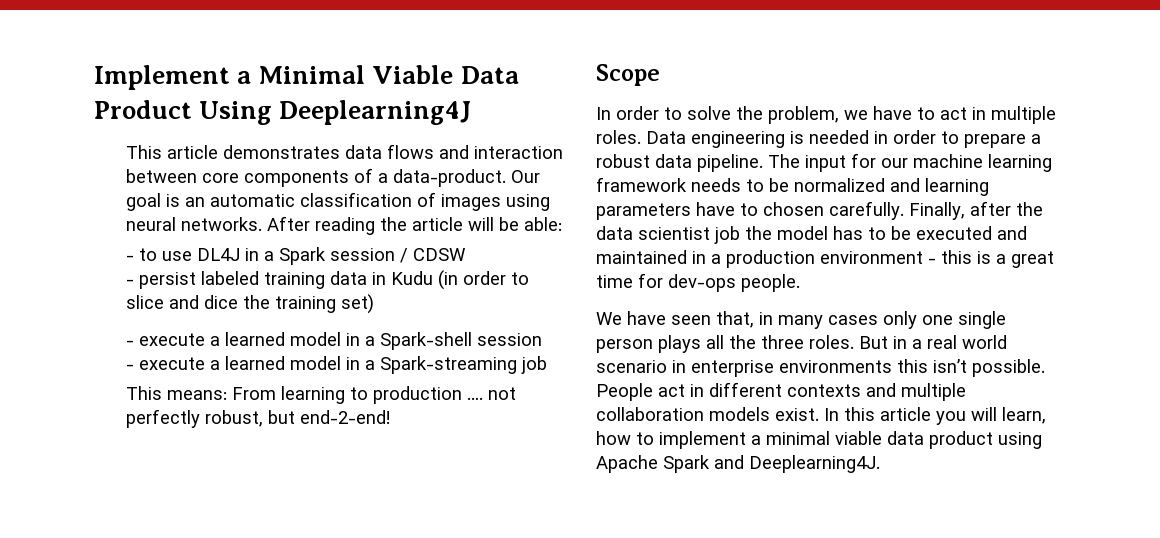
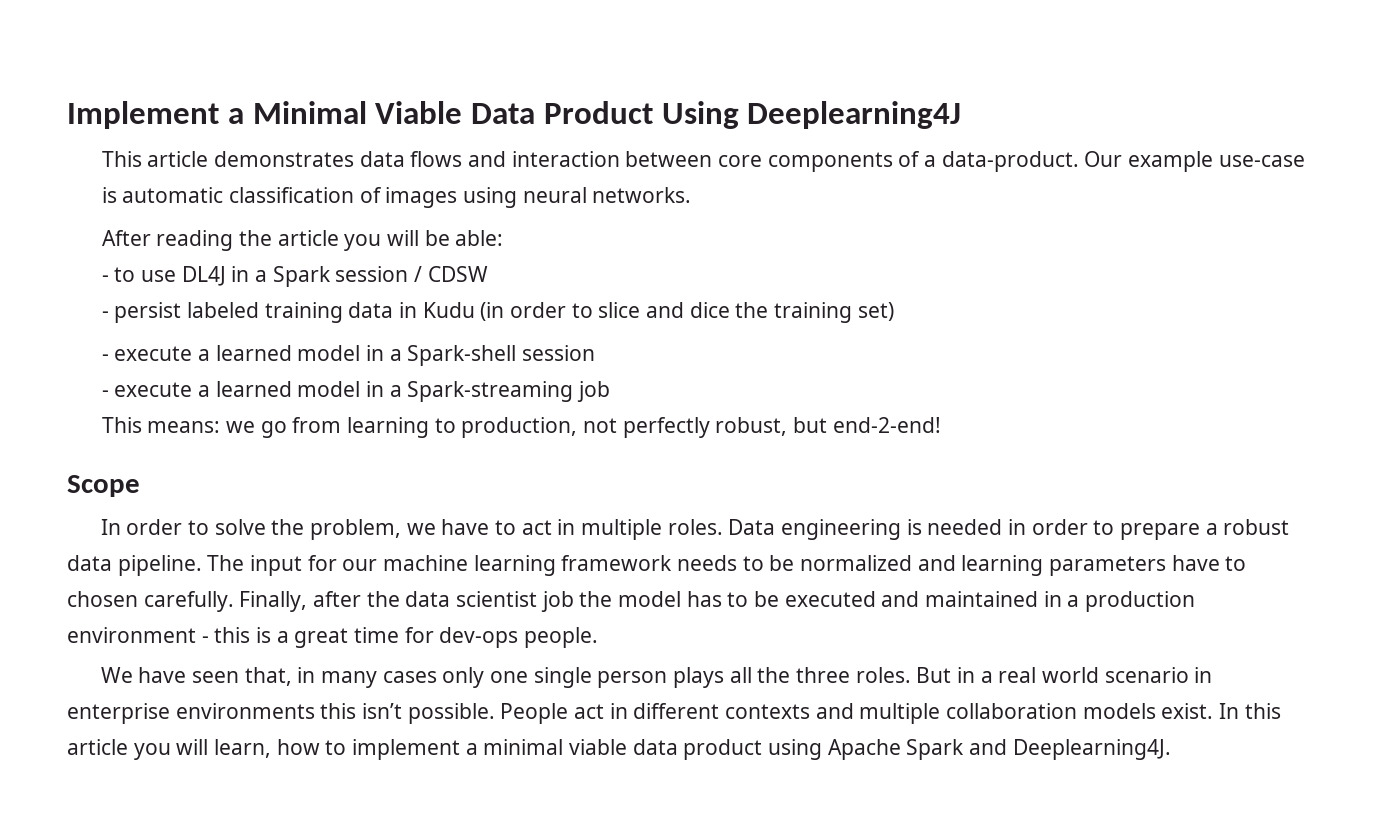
[125,193,205,211] goal is an -> [1127,151,1305,172] [101,187,117,203] example use-case is
(262, 224) none -> (692, 195) //
(463, 224) none -> [344,234,382,251] you
[231,386,483,404] From learning to production …. -> [225,417,578,438] we go from learning to production,

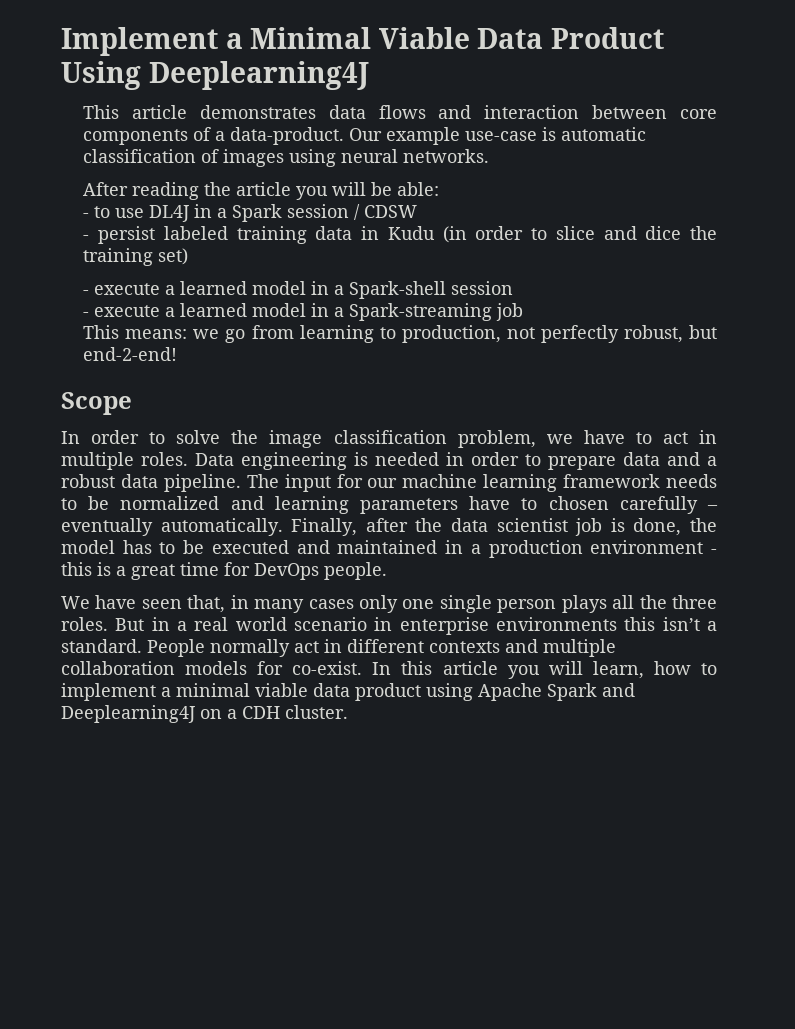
(305, 527) none -> [269,430,447,448] image classification
(1201, 531) none -> [623,452,700,466] data and
[143,591,234,612] carefully. -> [619,496,718,514] [61,518,283,536] carefully – eventually automatically.
(574, 601) none -> [610,518,682,536] is done,
[439,627,519,648] dev-ops -> [254,563,319,580] DevOps
[407,703,569,724] possible. People -> [707,621,718,631] [61,639,290,657] a standard. People normally
[1161,703,1214,719] exist. -> [257,661,363,675] for co-exist.
[1012,739,1171,760] Deeplearning4J. -> [61,705,348,723] Deeplearning4J on a CDH cluster.

